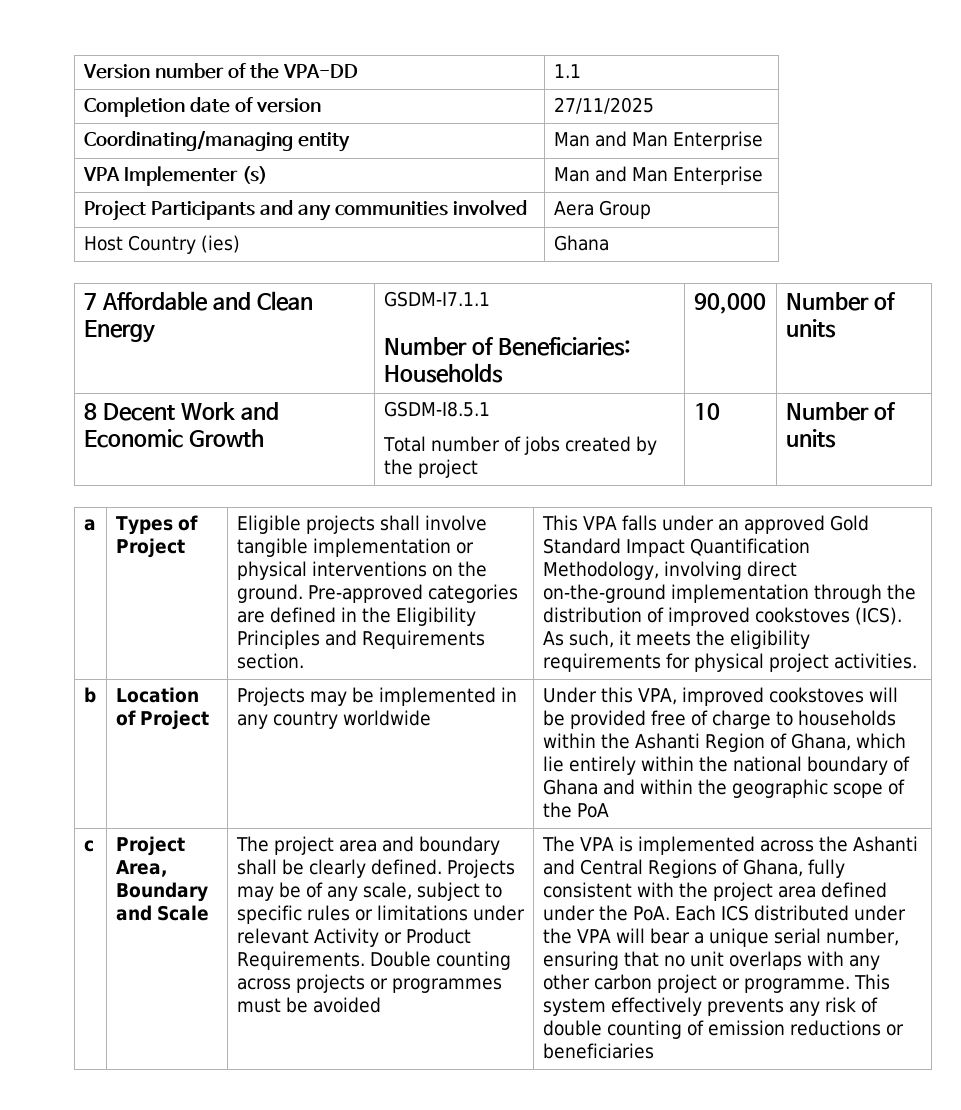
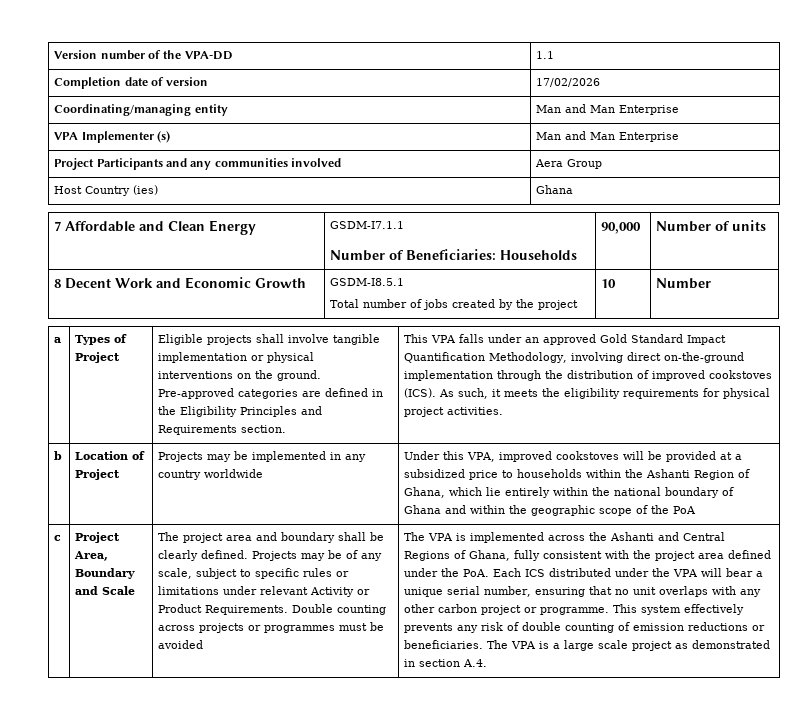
[553,97,654,114] 27/11/2025 -> [536,78,601,87] 17/02/2026
[873,402,896,420] [785,429,836,448] of units -> (712, 283) none
[650,710,771,729] free of charge -> [720,452,743,460] [404,469,499,480] at a subsidized price
[542,1043,654,1059] beneficiaries -> [404,640,771,651] [404,659,488,667] beneficiaries. The VPA is a large scale project as demonstrated in section A.4.

